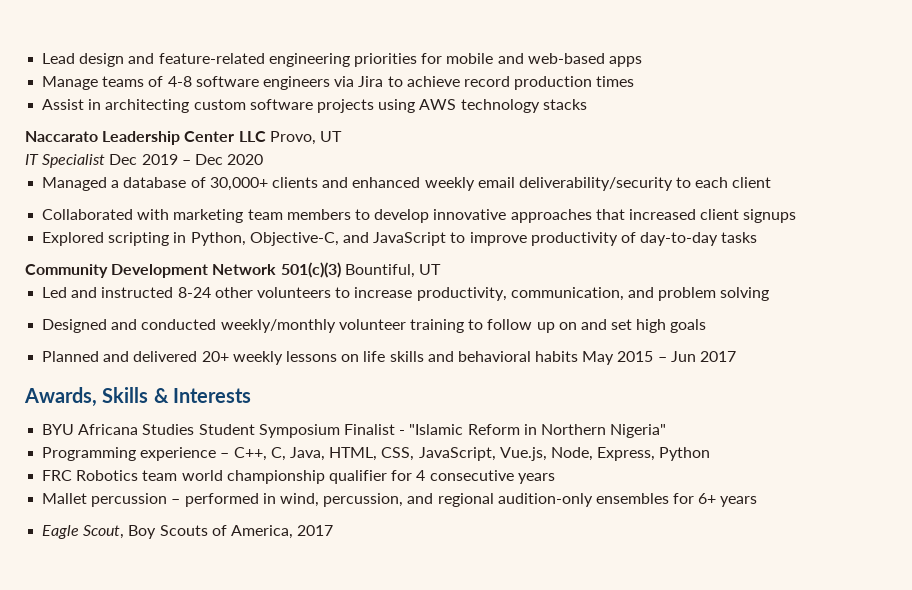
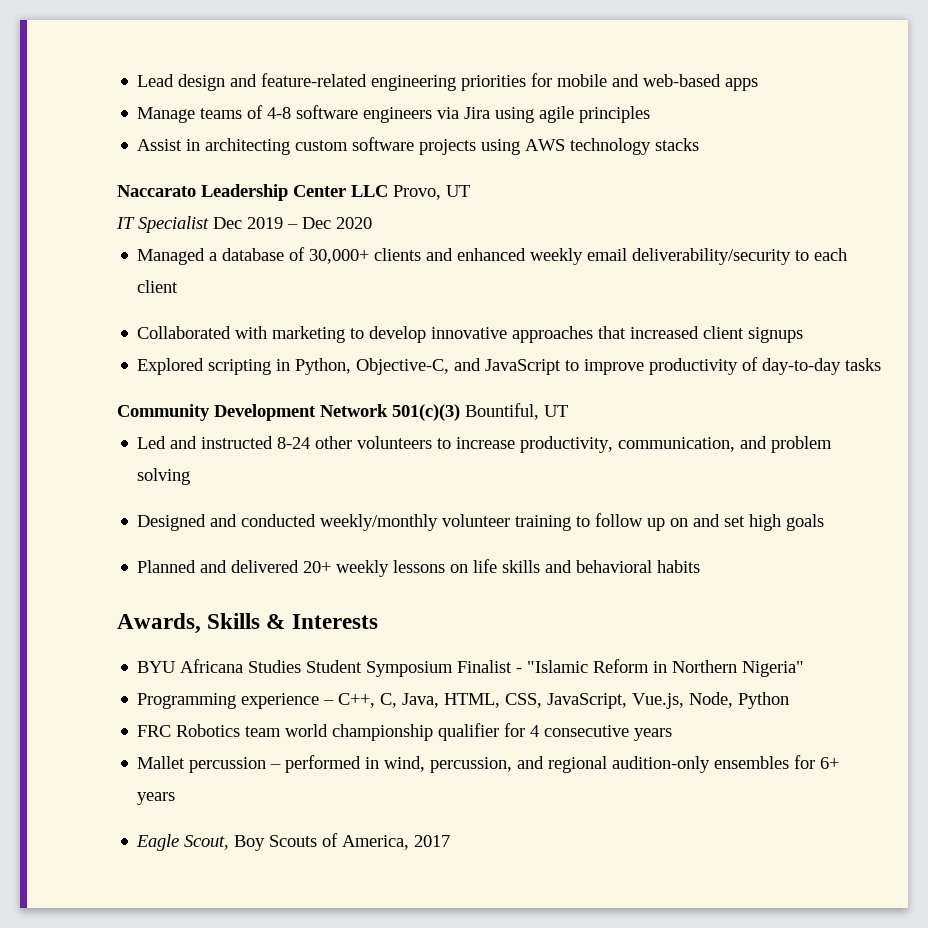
[387,76,635,90] to achieve record production times -> [495,106,651,123] using agile principles
[247,209,351,220] team members -> (346, 334) none
[582,351,737,365] May 2015 – Jun 2017 -> (701, 566) none
[597,447,656,461] Express, -> (734, 700) none

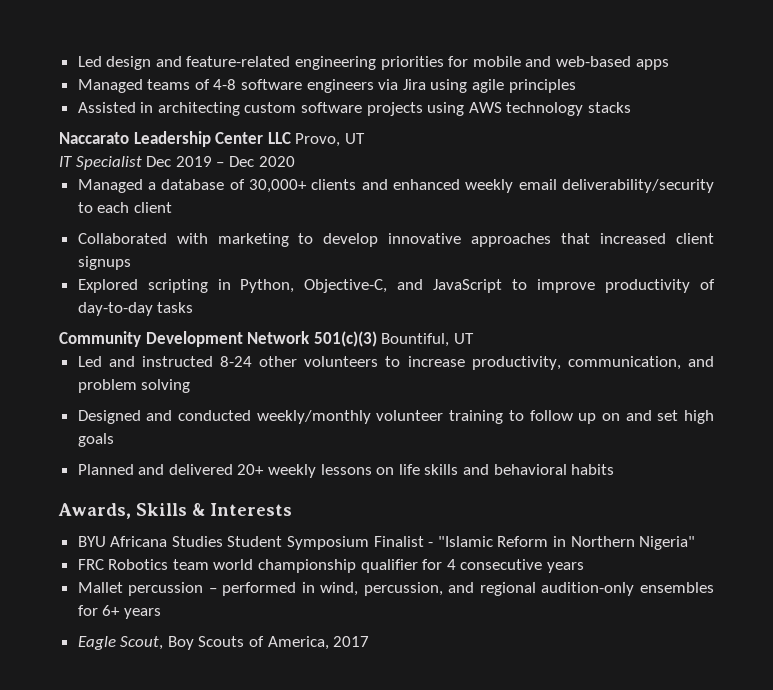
[137,74,175,87] Lead -> [77,56,102,67] Led
[137,107,196,123] Manage -> [77,79,143,93] Managed
[137,139,183,151] Assist -> [77,102,136,113] Assisted
[137,692,790,709] // Programming experience – C++, C, Java, HTML, CSS, JavaScript, Vue.js, Node, Python -> (696, 543) none

